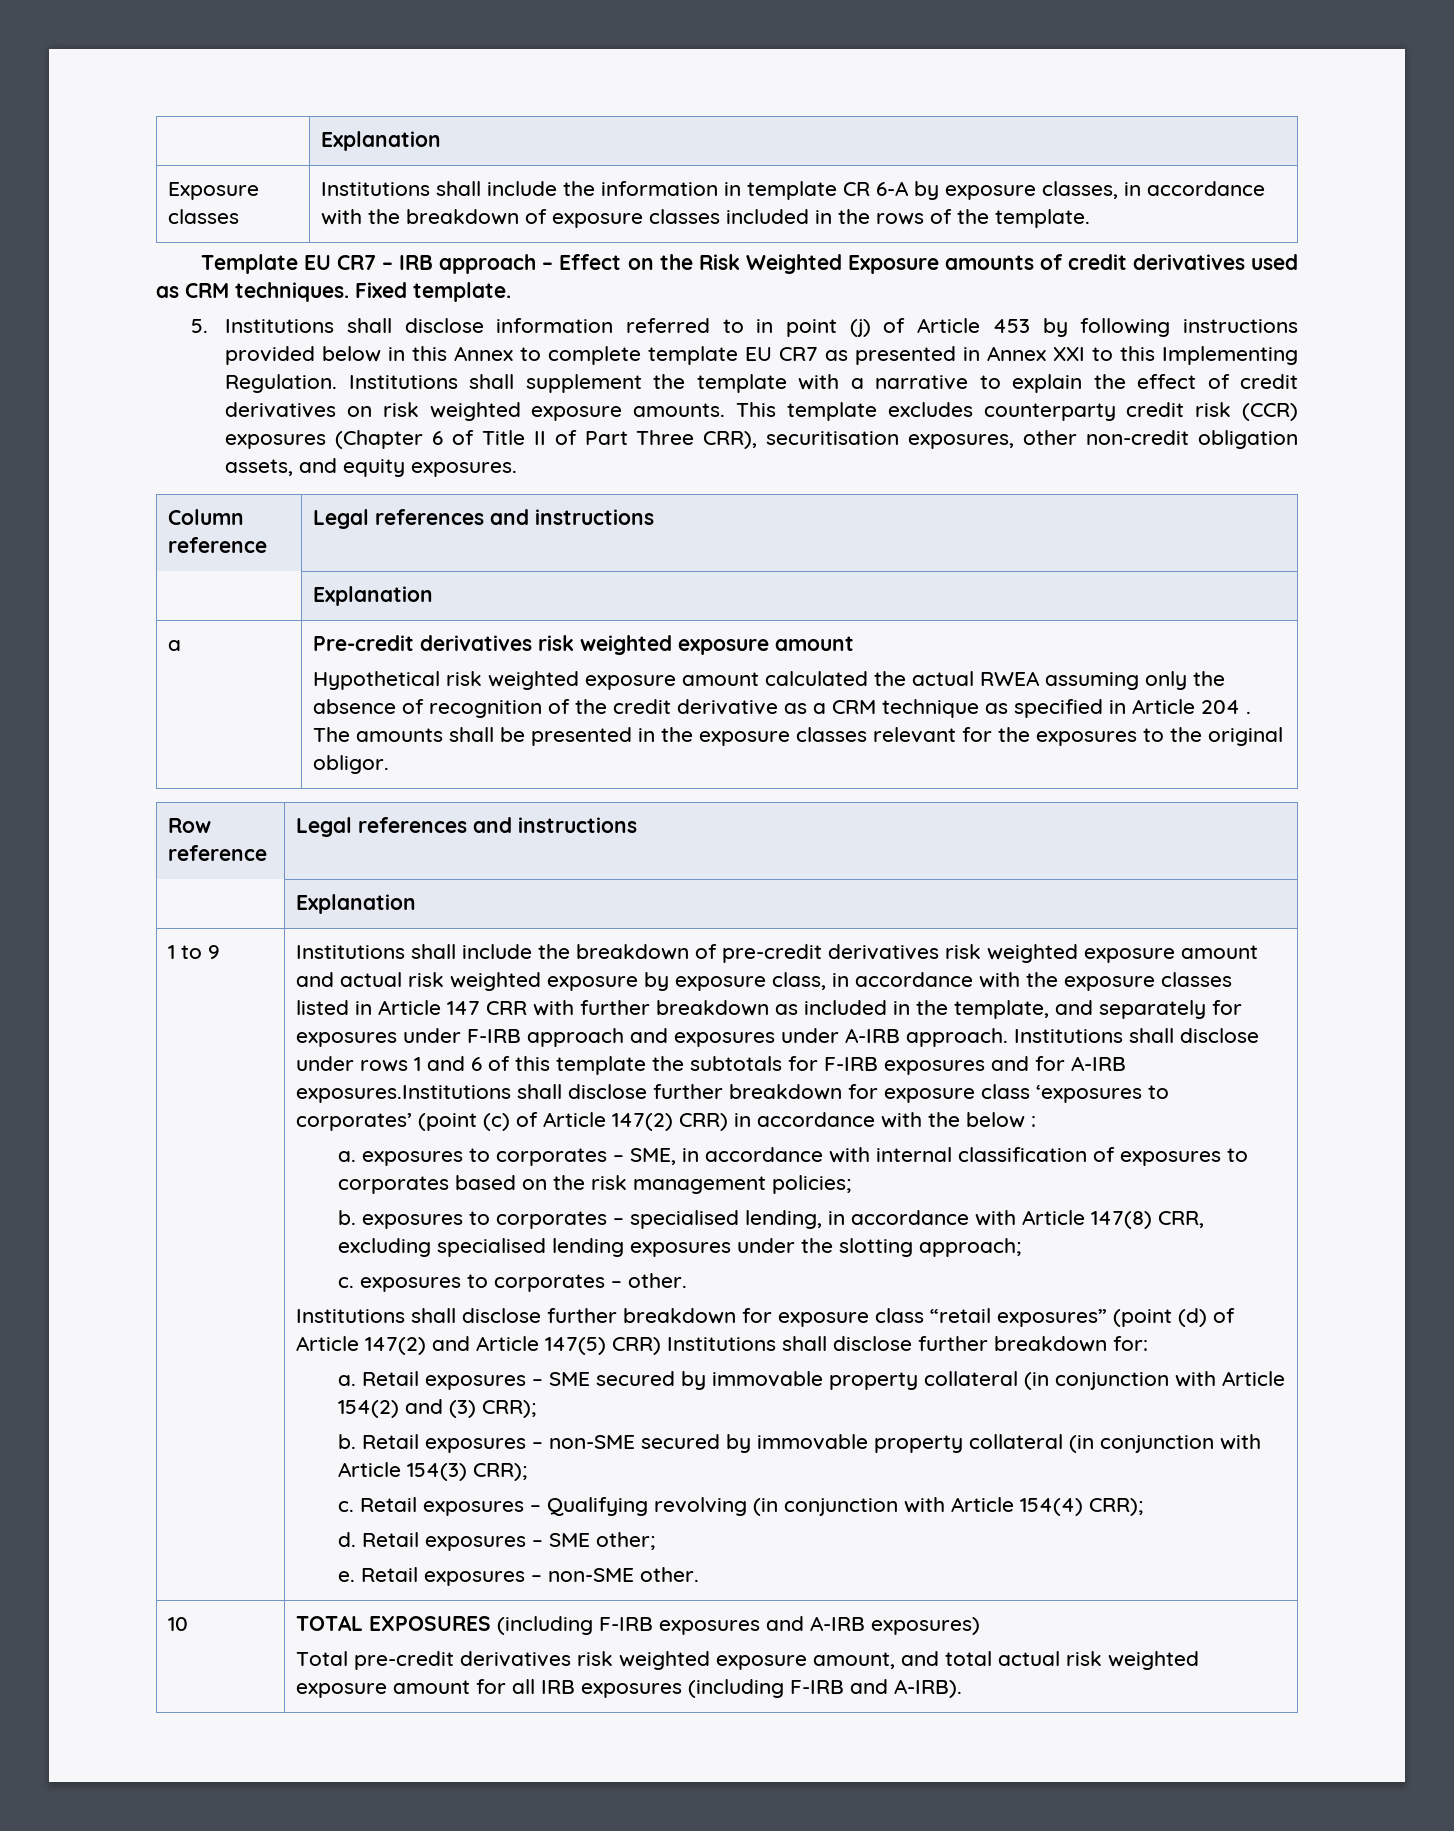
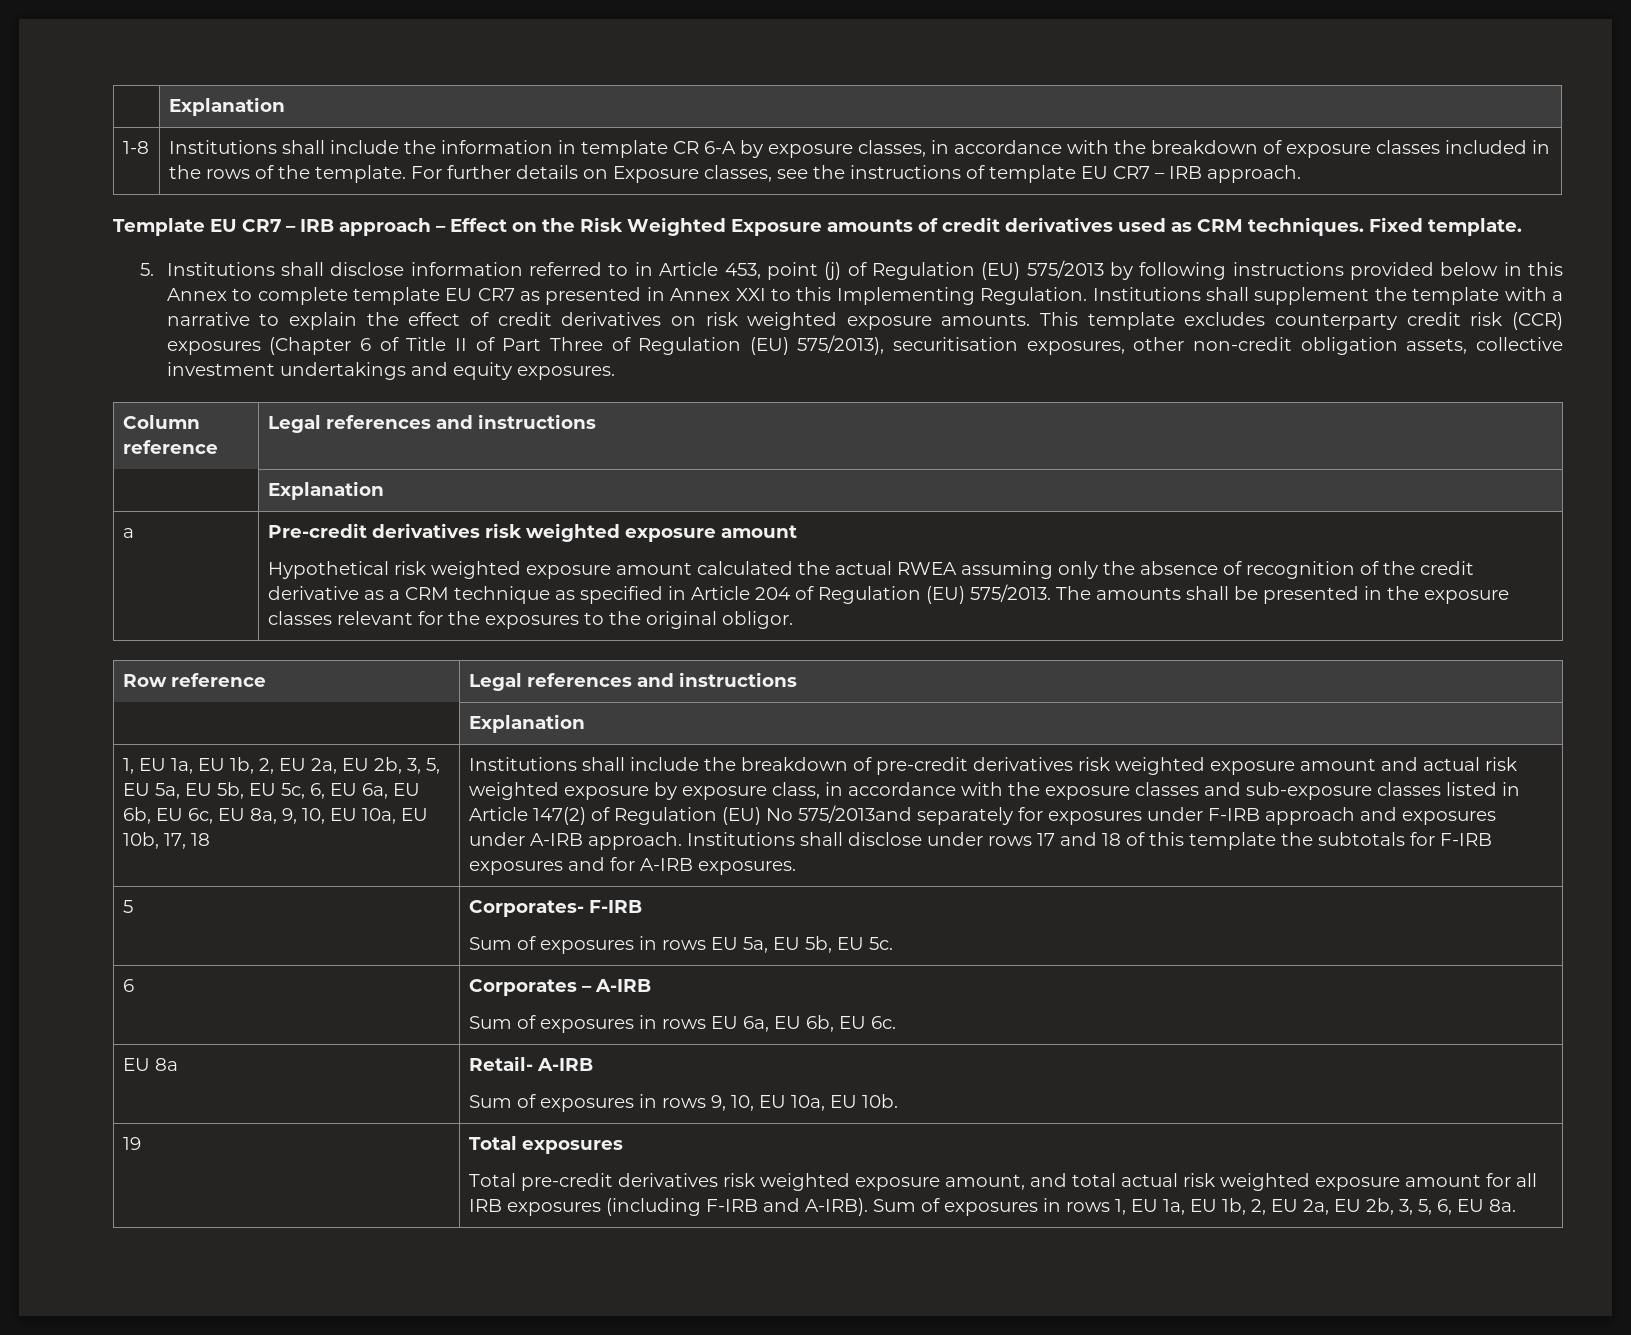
[321,131,442,151] [168,182,260,200] [168,209,240,224] | Explanation // Exposure classes -> [168,97,285,116] [122,141,149,154] | Explanation // 1-8
(1091, 218) none -> [410,165,1301,183] For further details on Exposure classes, see the instructions of template EU CR7 – IRB approach.
(774, 326) none -> [659,262,761,279] Article 453,
[917,318,1030,333] Article 453 -> [871,260,1104,280] Regulation (EU) 575/2013
[703,431,758,449] CRR), -> [611,335,885,355] of Regulation (EU) 575/2013),
(294, 467) none -> [1476,337,1564,351] [166,362,406,380] collective investment undertakings
[1246,711,1252,714] . -> [794,584,1051,604] of Regulation (EU) 575/2013.
[168,945,221,959] 1 to 9 -> [122,757,440,774] [122,782,420,799] [122,807,428,824] [122,832,210,849] 1, EU 1a, EU 1b, 2, EU 2a, EU 2b, 3, 5, EU 5a, EU 5b, EU 5c, 6, EU 6a, EU 6b, EU 6c, EU 8a, 9, 10, EU 10a, EU 10b, 17, 18
[296,1000,1094,1019] listed in Article 147 CRR with further breakdown as included in the template, and -> [1203,782,1520,800] [468,805,912,825] and sub-exposure classes listed in Article 147(2) of Regulation (EU) No 575/2013and
[414,1056,483,1071] 1 and 6 -> [1036,832,1121,846] 17 and 18
[296,1084,1170,1103] [296,1112,1037,1131] [337,1147,1248,1166] [337,1175,851,1194] [337,1210,1204,1229] [337,1238,1021,1257] [337,1273,687,1292] [296,1308,1236,1327] [296,1336,1149,1355] [337,1371,1285,1390] [337,1399,536,1418] [337,1434,1261,1453] [337,1462,527,1481] [337,1497,1143,1516] [337,1532,655,1551] [337,1567,699,1586] [168,1617,189,1631] [296,1615,981,1635] exposures.Institutions shall disclose further breakdown for exposure class ‘exposures to corporates’ (point (c) of Article 147(2) CRR) in accordance with the below : // a. exposures to corporates – SME, in accordance with internal classification of exposures to corporates based on the risk management policies; // b. exposures to corporates – specialised lending, in accordance with Article 147(8) CRR, excluding specialised lending exposures under the slotting approach; // c. exposures to corporates – other. // Institutions shall disclose further breakdown for exposure class “retail exposures” (point (d) of Article 147(2) and Article 147(5) CRR) Institutions shall disclose further breakdown for: // a. Retail exposures – SME secured by immovable property collateral (in conjunction with Article 154(2) and (3) CRR); // b. Retail exposures – non-SME secured by immovable property collateral (in conjunction with Article 154(3) CRR); // c. Retail exposures – Qualifying revolving (in conjunction with Article 154(4) CRR); // d. Retail exposures – SME other; // e. Retail exposures – non-SME other. // 10 | TOTAL EXPOSURES (including F-IRB exposures and A-IRB exposures) -> [697,861,796,875] [122,900,133,913] [468,900,642,917] [468,936,893,954] [122,979,134,992] [468,979,651,996] [468,1015,896,1033] [122,1058,178,1071] [468,1056,593,1071] [468,1094,898,1112] [122,1137,141,1150] [468,1136,623,1154] exposures. // 5 | Corporates- F-IRB // Sum of exposures in rows EU 5a, EU 5b, EU 5c. // 6 | Corporates – A-IRB // Sum of exposures in rows EU 6a, EU 6b, EU 6c. // EU 8a | Retail- A-IRB // Sum of exposures in rows 9, 10, EU 10a, EU 10b. // 19 | Total exposures
(963, 1688) none -> [872,1198,1516,1216] Sum of exposures in rows 1, EU 1a, EU 1b, 2, EU 2a, EU 2b, 3, 5, 6, EU 8a.

